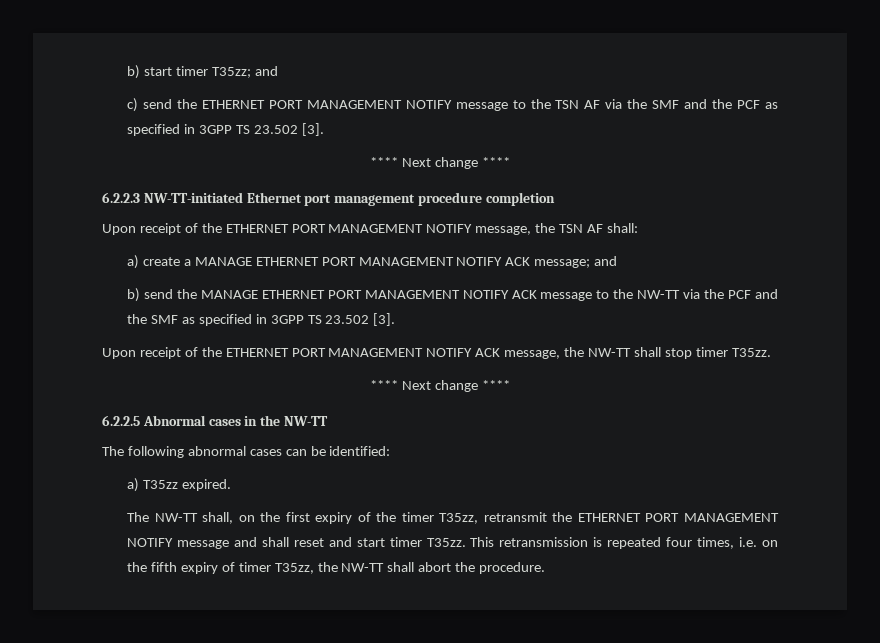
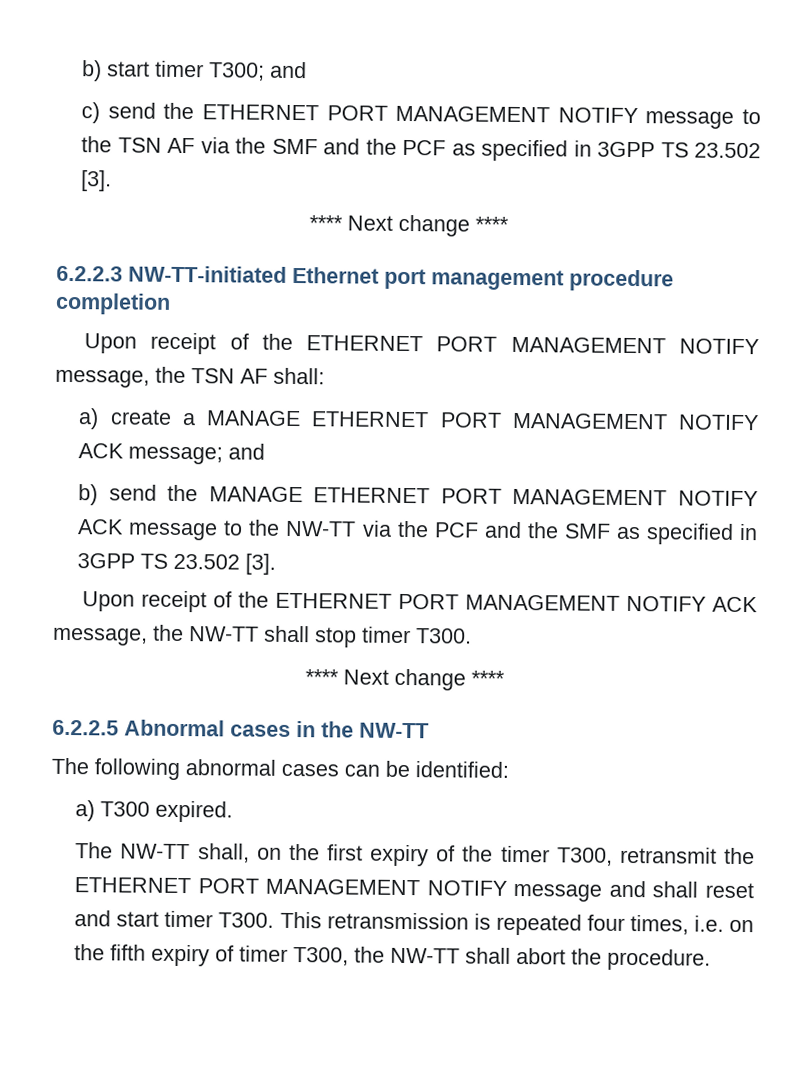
[211,67,251,78] T35zz; -> [209,62,266,81] T300;
[731,348,771,357] T35zz. -> [416,628,472,644] T300.
[142,480,178,489] T35zz -> [100,801,151,817] T300
[439,513,479,524] T35zz, -> [556,847,613,866] T300,
[426,538,466,547] T35zz. -> [218,912,275,928] T300.
[274,563,314,574] T35zz, -> [293,947,350,966] T300,

